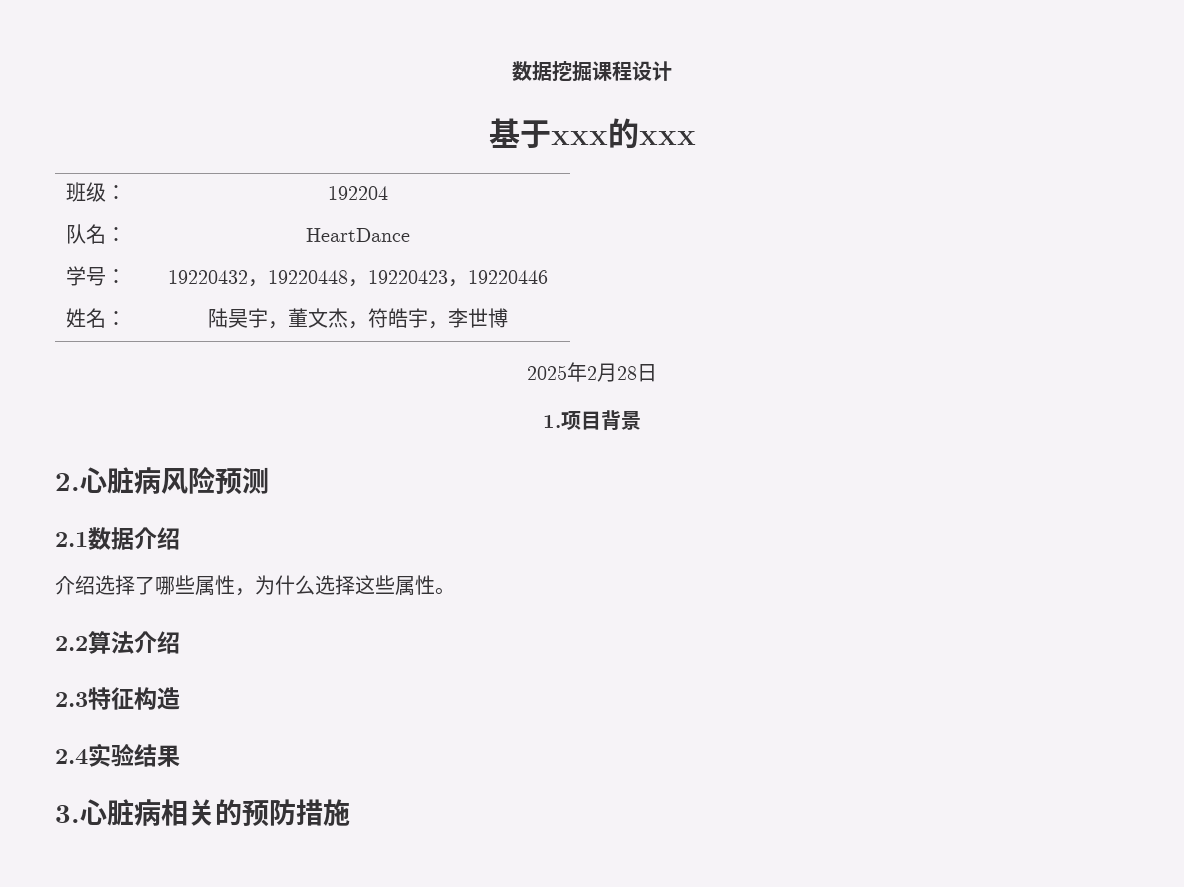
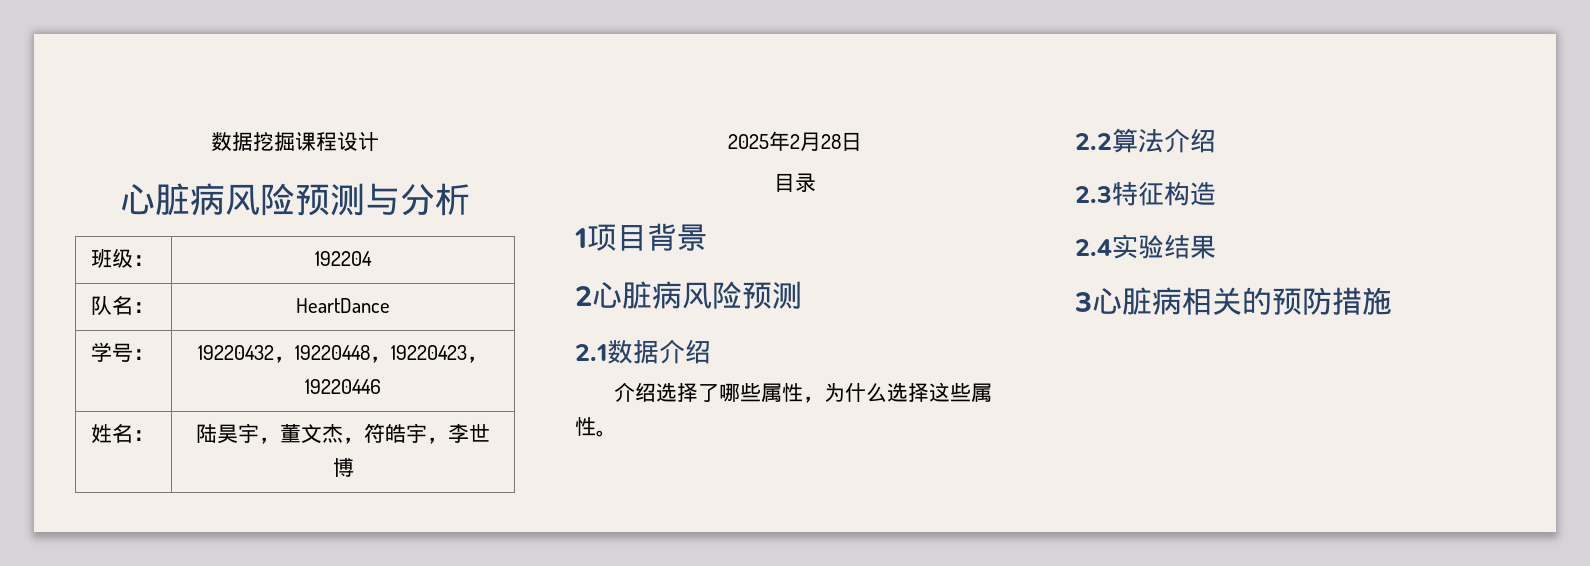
[488,118,696,149] 基于xxx的xxx -> [120,183,470,216] 心脏病风险预测与分析
[543,415,561,428] 1. -> [774,173,816,192] [574,228,587,248] 目录 // 1
[55,473,80,491] 2. -> [575,286,592,306] 2
[55,805,80,823] 3. -> [1074,292,1092,312] 3

